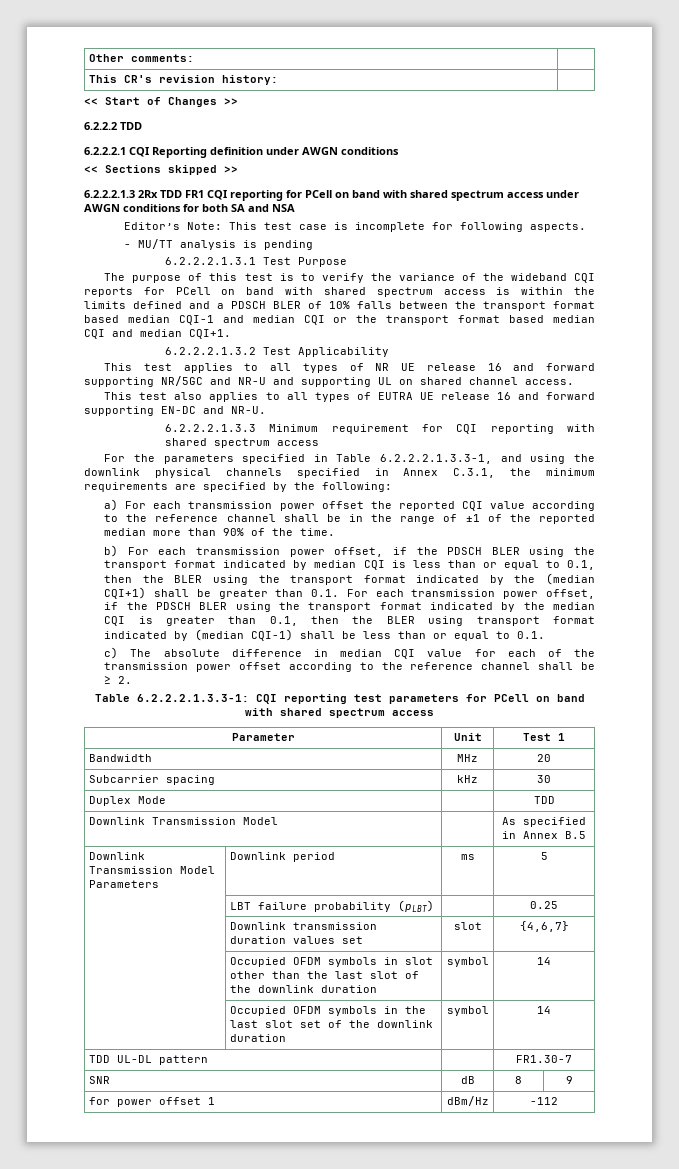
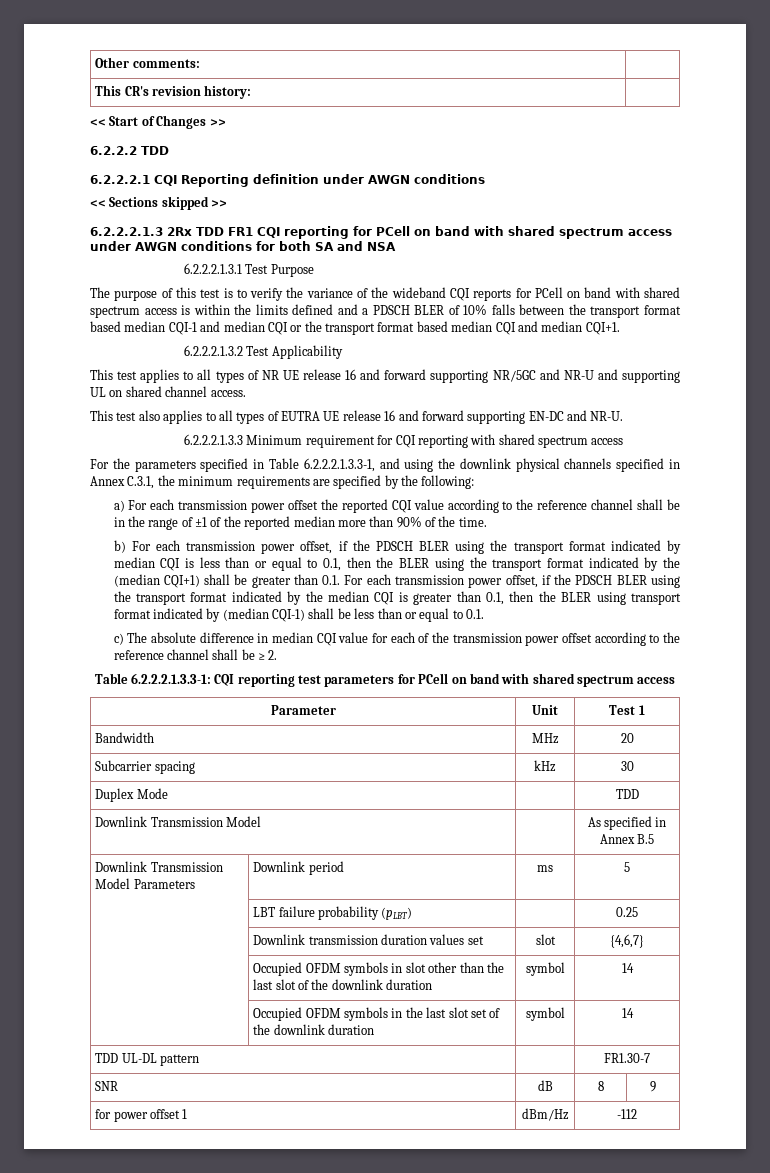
[124,222,587,232] [124,239,314,250] // Editor’s Note: This test case is incomplete for following aspects. // - MU/TT analysis is pending -> (396, 246) none

